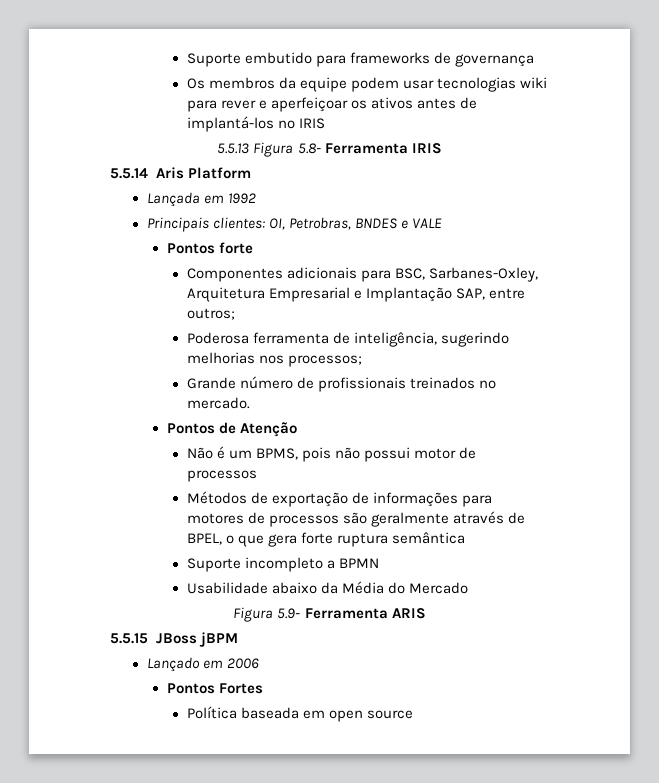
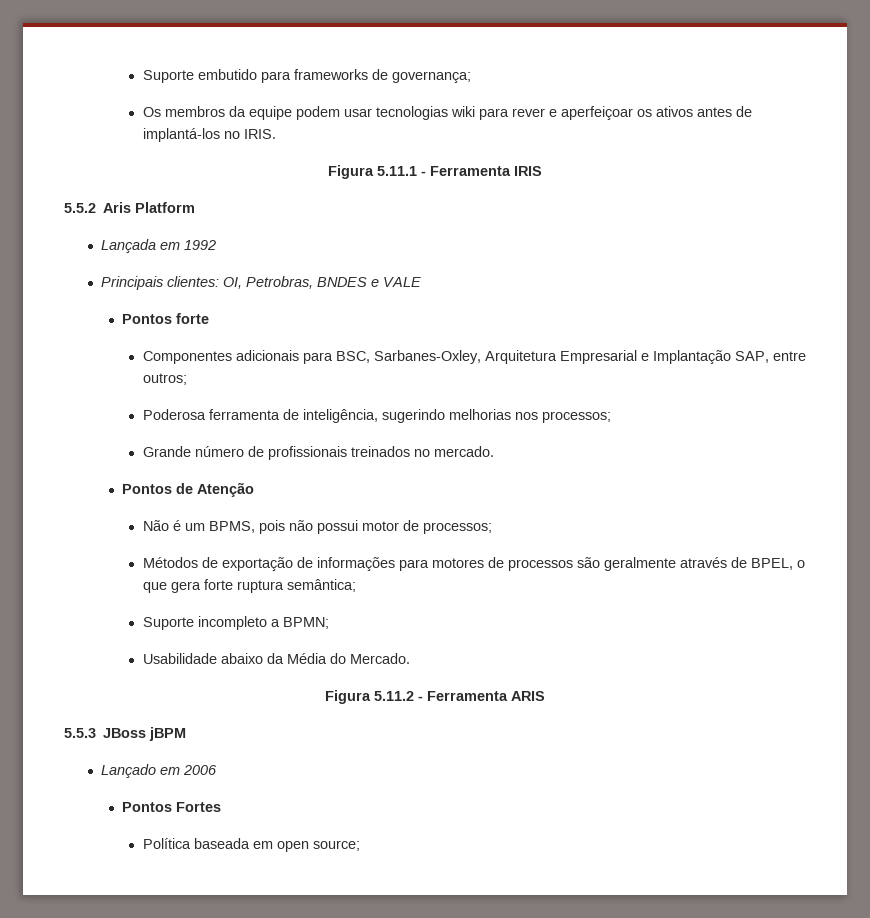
[454,54,534,67] governança -> [391,71,471,83] governança;
[298,118,325,129] [217,142,321,157] IRIS // 5.5.13 Figura 5.8- -> [243,129,276,139] [328,165,426,179] IRIS. // Figura 5.11.1 -
[110,168,148,179] 5.5.14 -> [64,203,96,213] 5.5.2
[186,470,257,482] processos -> [422,522,492,534] processos;
[391,532,465,544] semântica -> [286,579,356,592] semântica;
[338,558,379,568] BPMN -> [282,617,329,629] BPMN;
[408,582,468,594] [233,607,301,622] Mercado // Figura 5.9- -> [349,653,410,664] [325,690,423,704] Mercado. // Figura 5.11.2 -
[110,633,148,644] 5.5.15 -> [64,728,96,738] 5.5.3
[366,710,413,719] source -> [312,840,360,851] source;

